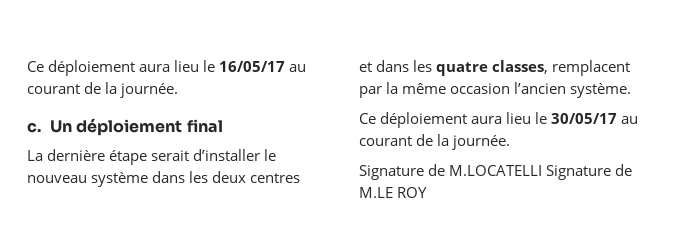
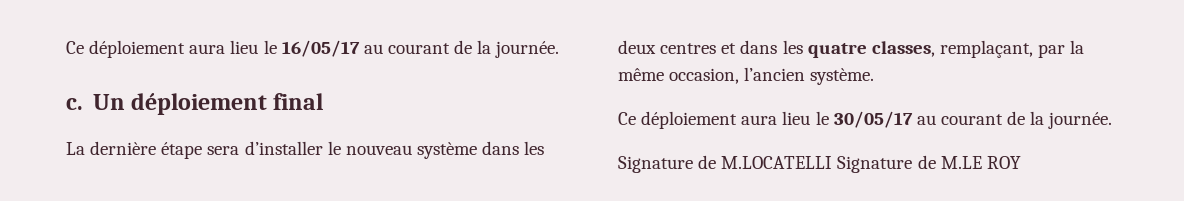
[151,150,190,161] serait -> [207,146,240,155] sera
[552,60,631,76] remplacent -> [939,40,1033,58] remplaçant,
[450,83,511,94] occasion -> [669,68,740,84] occasion,

